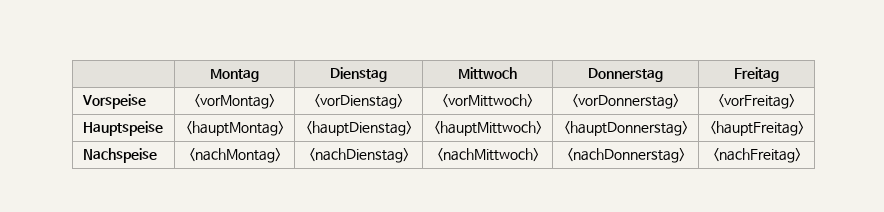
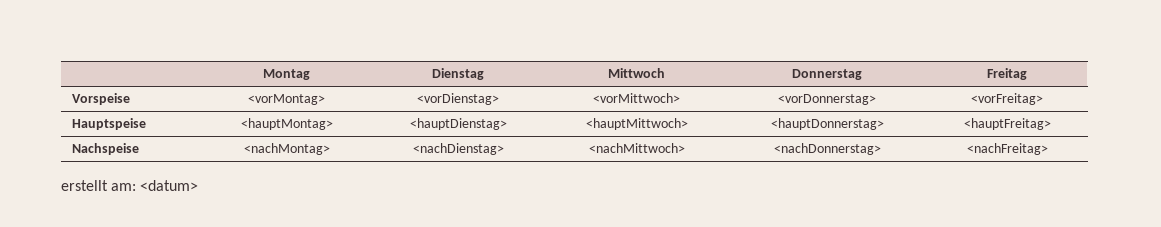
(801, 155) none -> [61,180,199,191] // erstellt am: <datum>

